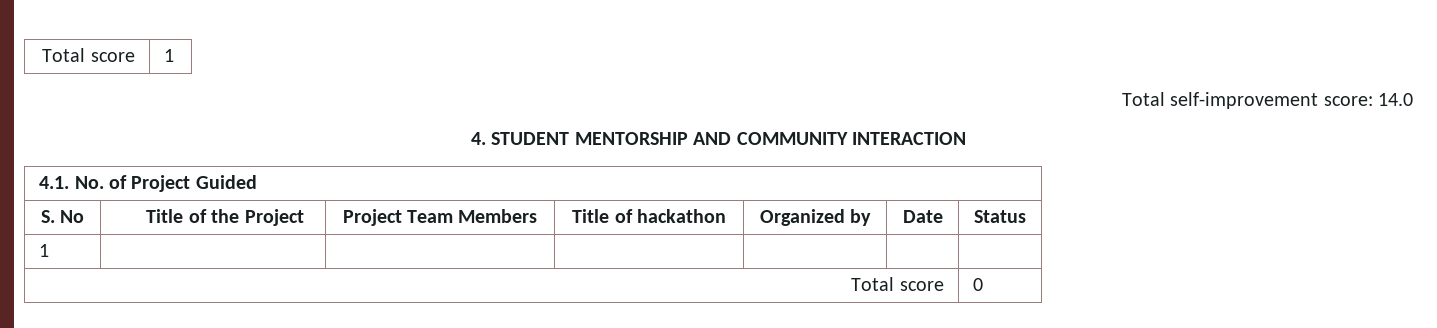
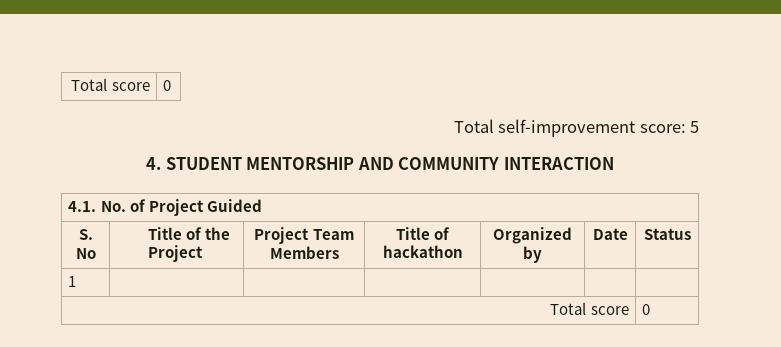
[42,48,135,62] [164,49,175,62] Total score | 1 -> [71,78,150,91] [163,80,172,91] Total score | 0
[1378,93,1414,106] 14.0 -> [690,121,699,133] 5

